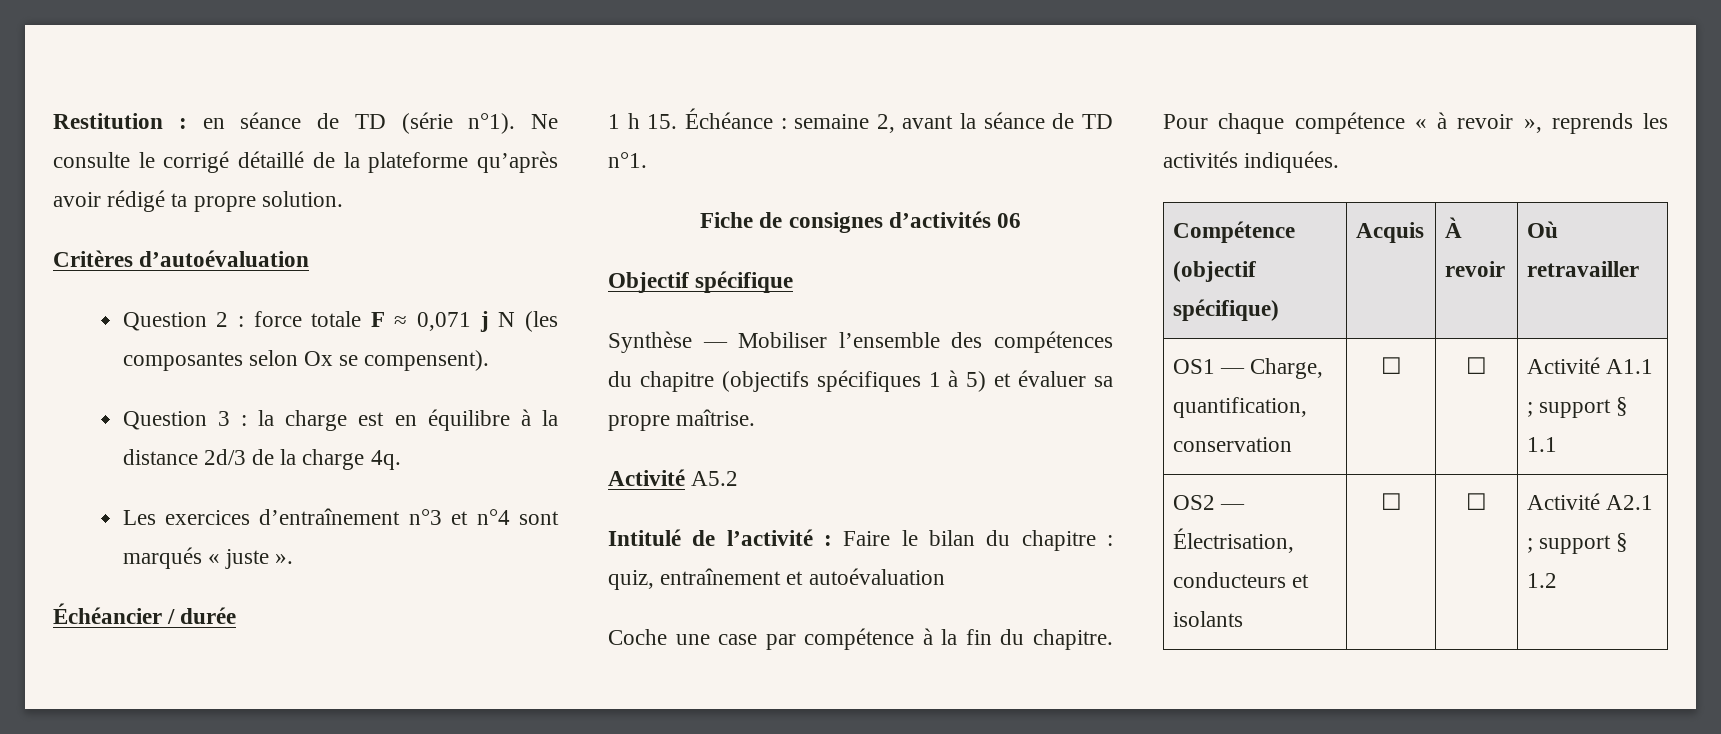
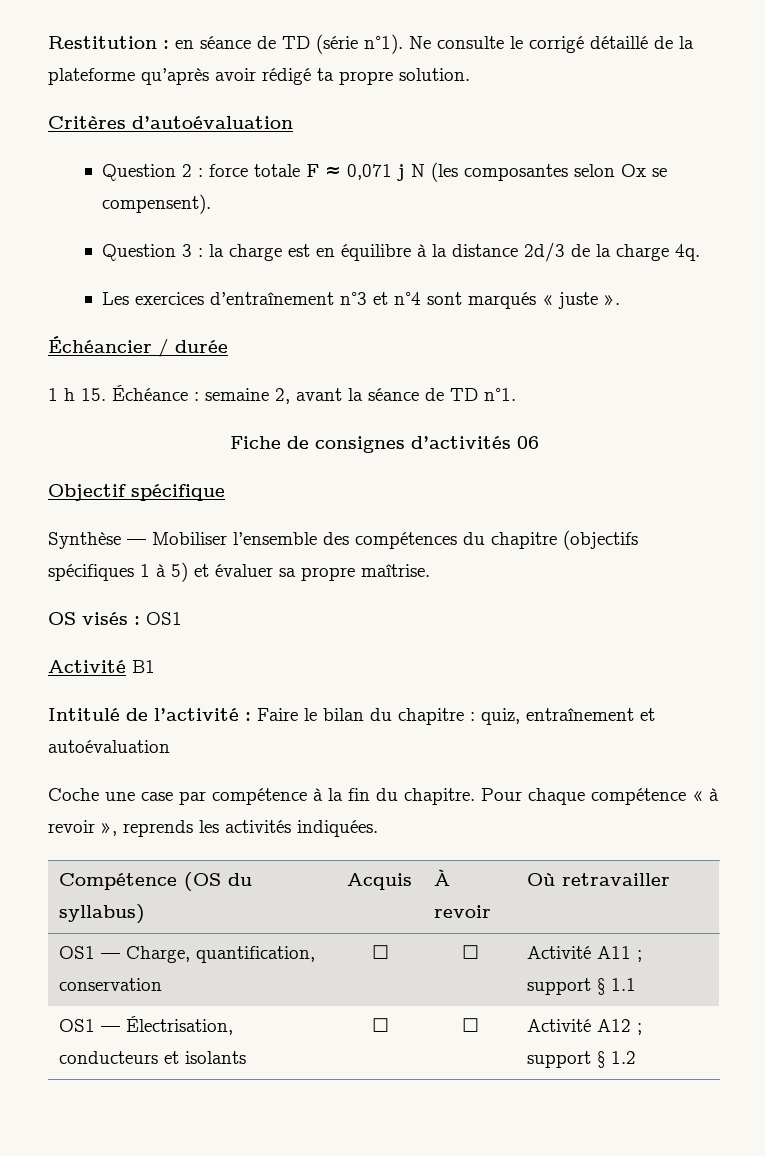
[608,469,739,486] // Activité A5.2 -> [48,612,182,625] [48,660,155,673] // OS visés : OS1 // Activité B1
[1172,261,1256,282] [1172,299,1279,321] (objectif spécifique) -> [183,872,252,891] [58,904,145,924] (OS du syllabus)
[1605,359,1653,374] A1.1 -> [596,946,631,959] A11
[1172,495,1215,510] OS2 -> [58,1019,95,1032] OS1
[1605,495,1653,510] A2.1 -> [596,1019,631,1032] A12

